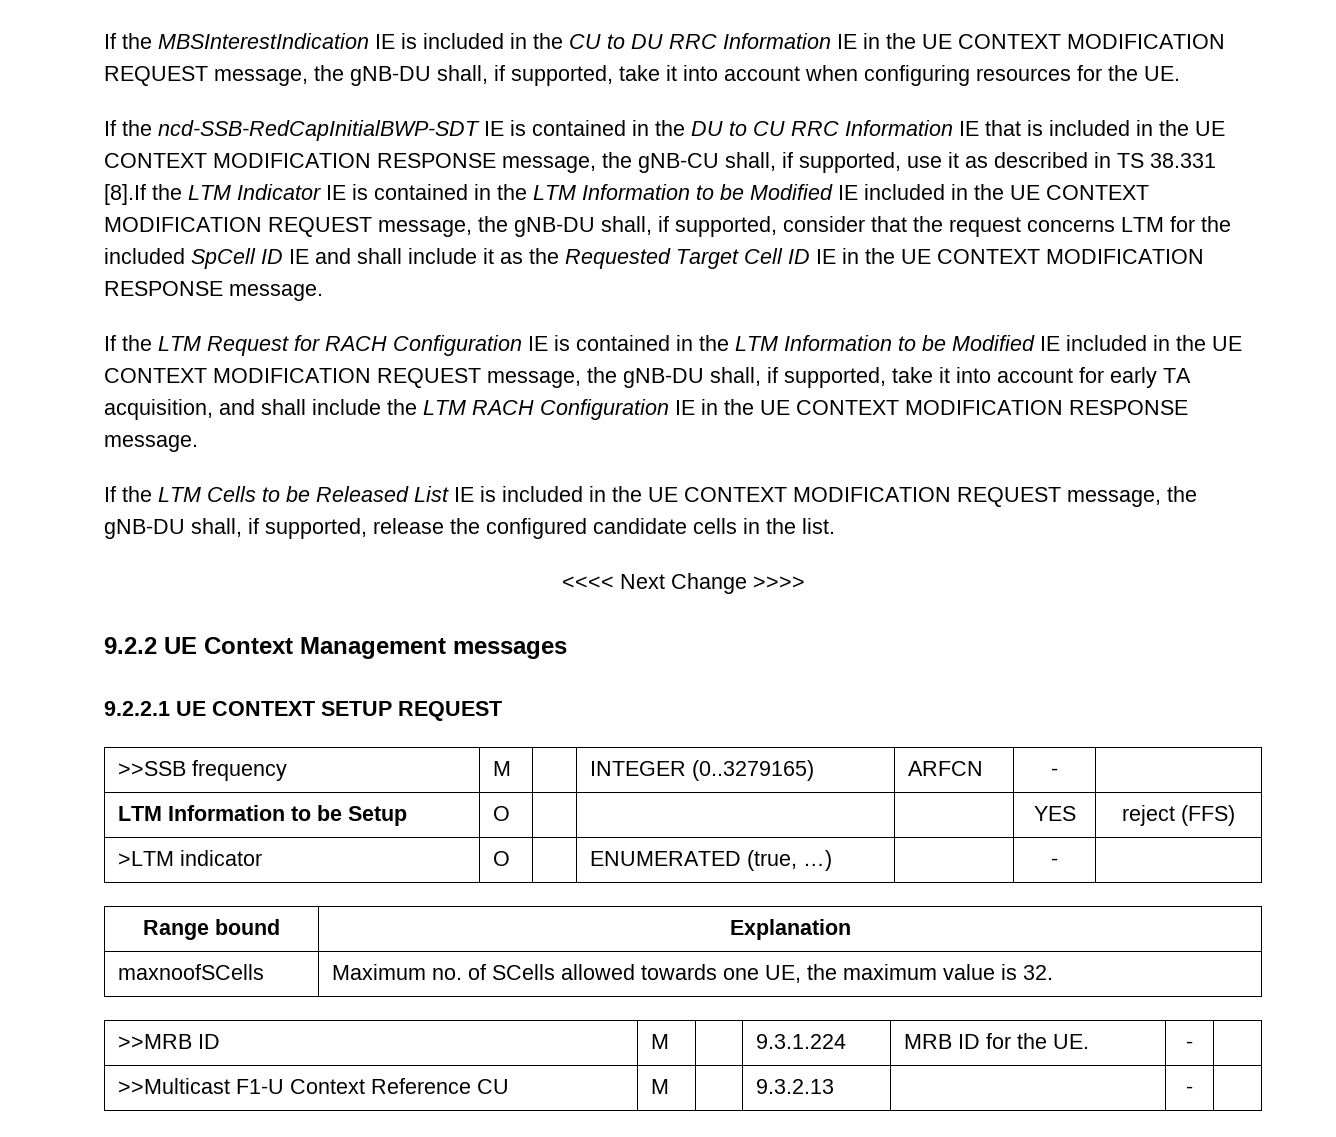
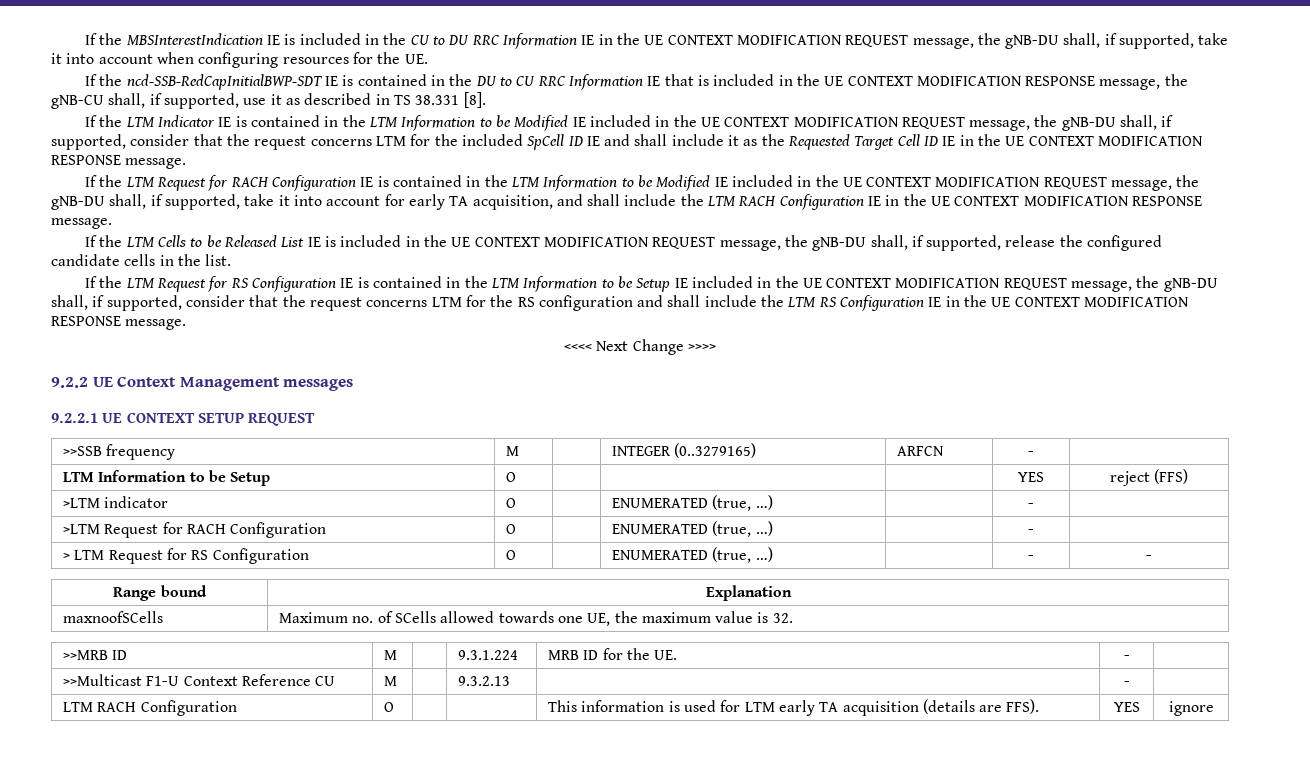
[104,184,146,205] [8].If -> [463,92,486,108] [85,115,98,127] [8]. // If
(835, 526) none -> [85,276,1218,292] [51,295,1190,311] [51,316,187,330] // If the LTM Request for RS Configuration IE is contained in the LTM Information to be Setup IE included in the UE CONTEXT MODIFICATION REQUEST message, the gNB-DU shall, if supported, consider that the request concerns LTM for the RS configuration and shall include the LTM RS Configuration IE in the UE CONTEXT MODIFICATION RESPONSE message.
(1058, 862) none -> [62,522,327,538] [505,524,516,534] [611,521,773,537] [1028,529,1034,534] [62,548,309,564] [505,550,516,560] [611,547,773,563] [1028,555,1034,560] [1146,555,1152,560] // >LTM Request for RACH Configuration | O | | ENUMERATED (true, …) | | - | // > LTM Request for RS Configuration | O | | ENUMERATED (true, …) | | - | -
(1193, 1090) none -> [62,700,237,716] [383,702,394,712] [547,699,1040,716] [1113,702,1140,712] [1168,701,1214,716] // LTM RACH Configuration | O | | | This information is used for LTM early TA acquisition (details are FFS). | YES | ignore

